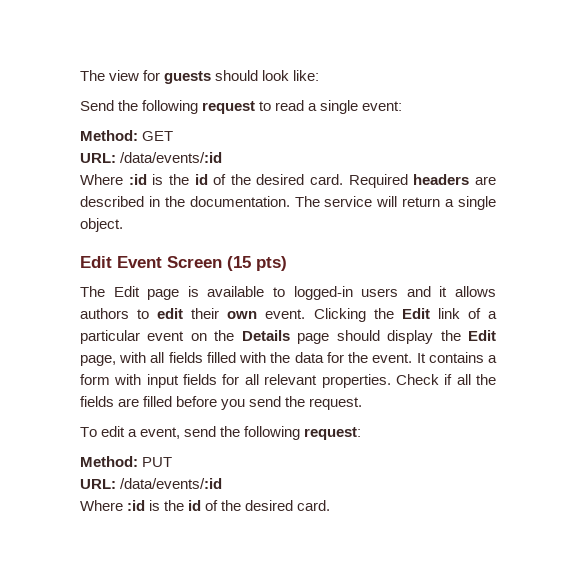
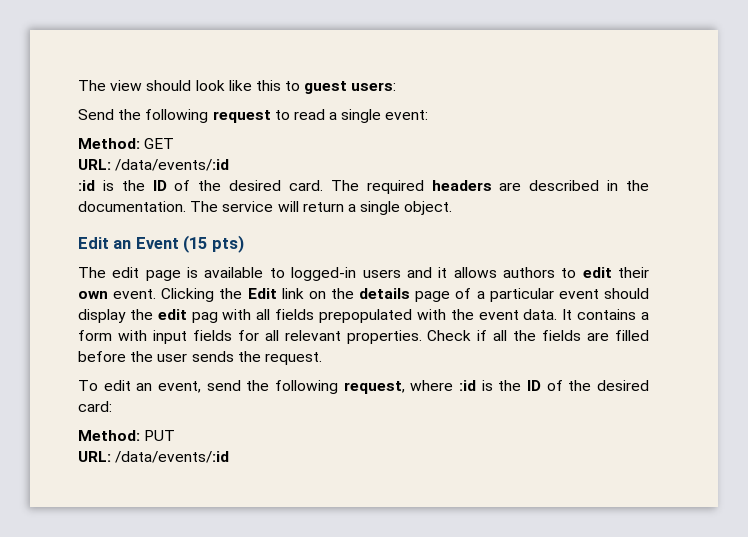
[143,70,320,84] for guests should look like: -> [146,80,397,94] should look like this to guest users:
[80,174,408,188] Where :id is the id of the desired card. Required -> [78,180,424,194] :id is the ID of the desired card. The required
[117,256,222,268] Event Screen -> [113,237,179,249] an Event
[113,286,140,297] Edit -> [112,267,140,278] edit
[467,308,497,319] [80,330,330,344] of a particular event on the Details page -> [308,288,599,302] on the details page of a particular event
[468,330,497,341] [80,355,116,366] Edit page, -> [157,309,218,323] edit pag
[206,352,236,363] filled -> [319,309,412,323] prepopulated
[294,352,413,363] data for the event. -> [478,309,558,320] event data.
[221,396,282,410] you send -> [130,351,234,362] the user sends
[128,429,138,437] a -> [136,383,153,391] an
[304,427,362,440] [80,456,173,467] [80,478,223,489] [80,500,331,511] request: // Method: PUT // URL: /data/events/:id // Where :id is the id of the desired card. -> [343,380,650,394] [78,401,112,412] [78,430,176,441] [78,451,230,463] request, where :id is the ID of the desired card: // Method: PUT // URL: /data/events/:id

